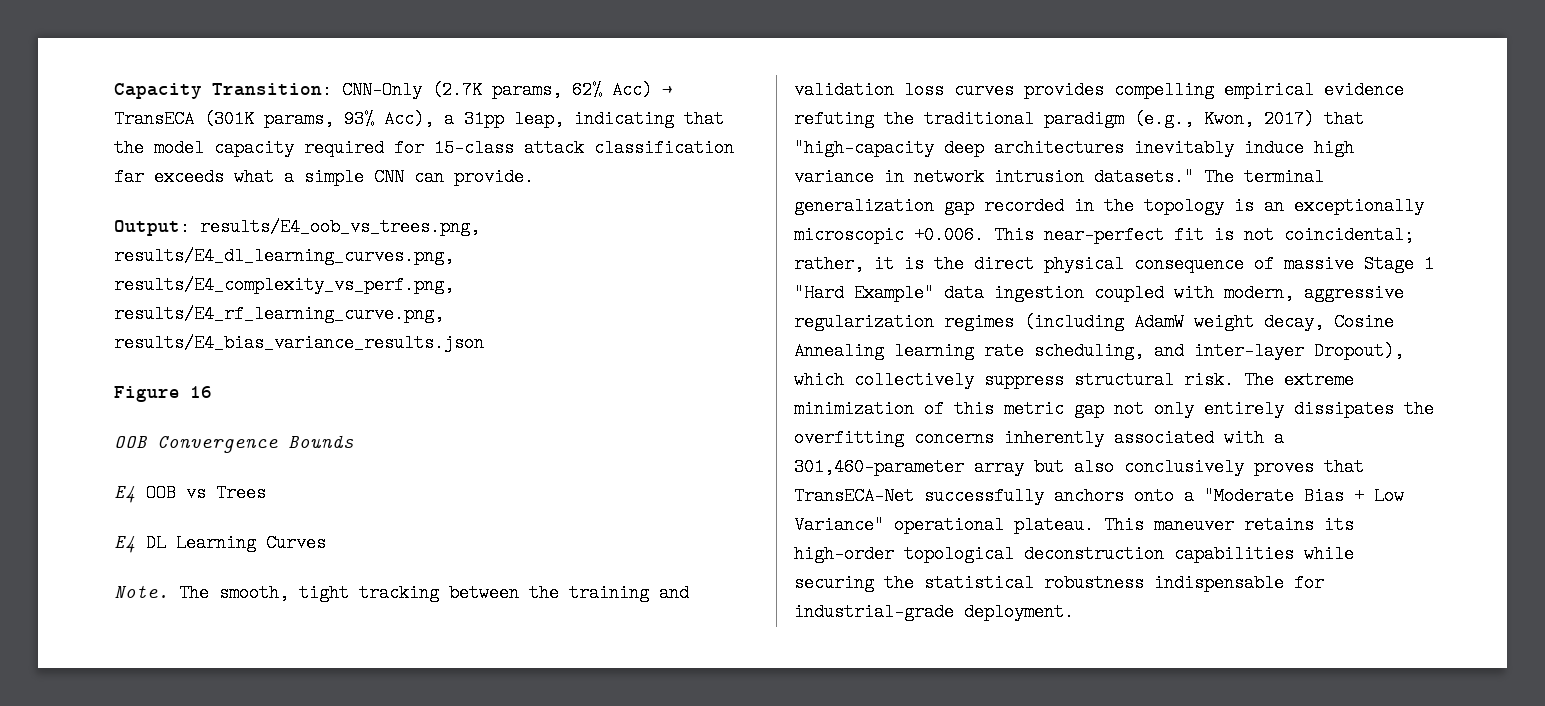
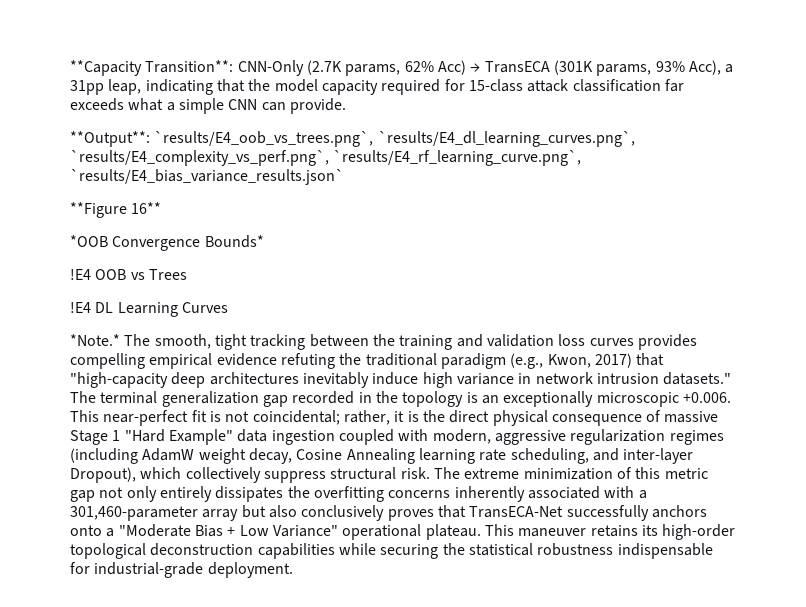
[114,81,332,99] Capacity Transition: -> [70,60,234,76] **Capacity Transition**:
[114,218,480,236] [114,247,454,265] [114,276,454,294] [114,305,444,323] [114,334,484,352] [114,386,212,402] [114,435,354,453] [114,486,136,504] Output: results/E4_oob_vs_trees.png, results/E4_dl_learning_curves.png, results/E4_complexity_vs_perf.png, results/E4_rf_learning_curve.png, results/E4_bias_variance_results.json // Figure 16 // OOB Convergence Bounds // E4 -> [70,131,635,147] [70,150,582,166] [70,169,344,185] [70,202,162,218] [70,235,264,251] [70,269,91,280] **Output**: `results/E4_oob_vs_trees.png`, `results/E4_dl_learning_curves.png`, `results/E4_complexity_vs_perf.png`, `results/E4_rf_learning_curve.png`, `results/E4_bias_variance_results.json` // **Figure 16** // *OOB Convergence Bounds* // !E4
[114,536,136,554] E4 -> [70,302,91,313] !E4
[114,584,169,598] Note. -> [70,334,120,346] *Note.*

